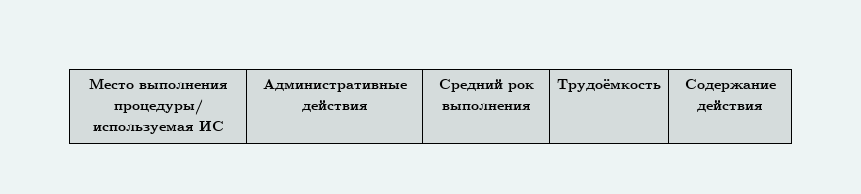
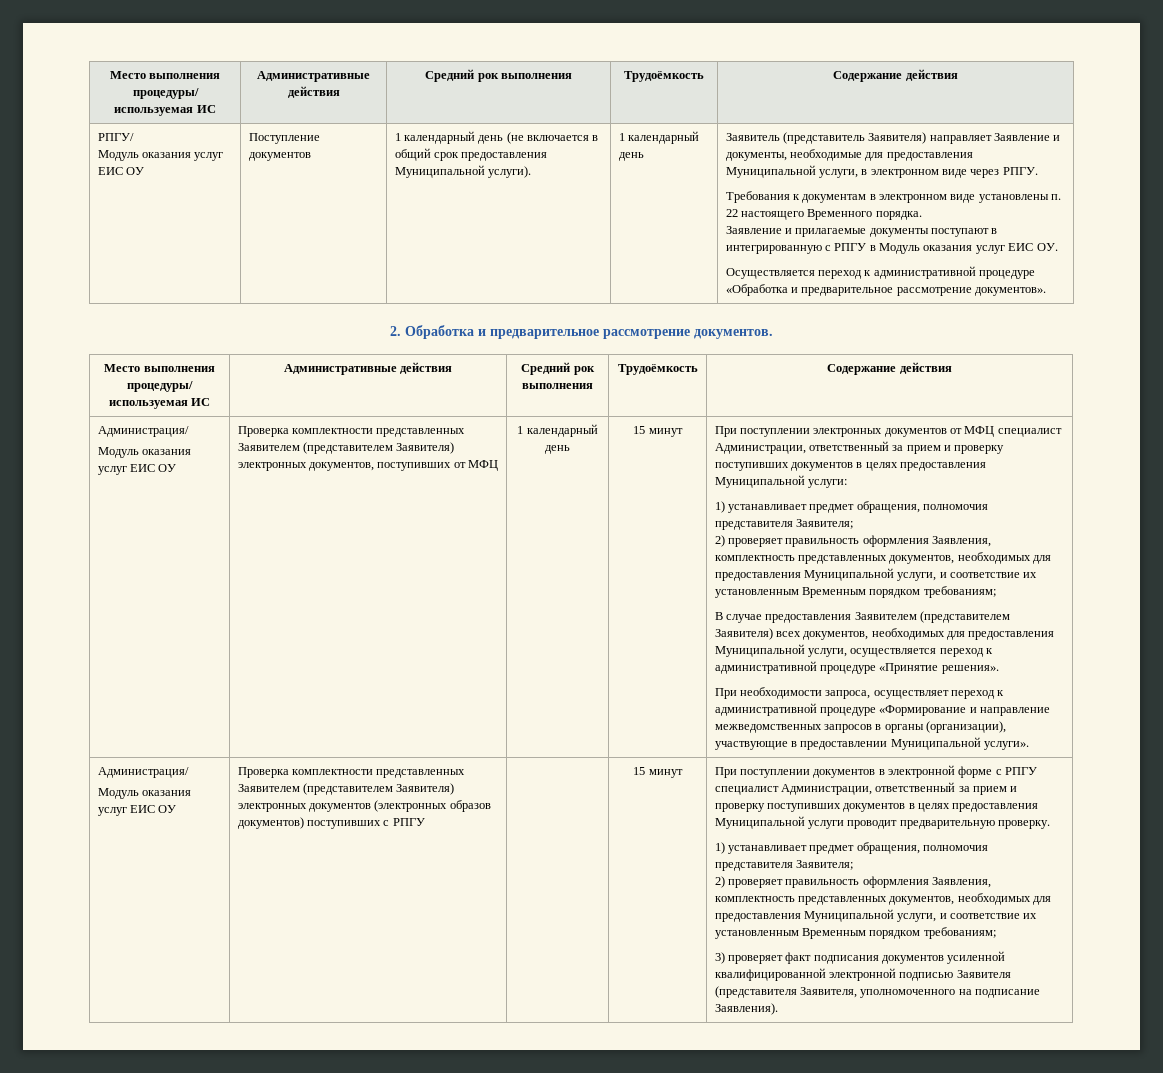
(763, 106) none -> [97,133,134,141] [97,150,224,161] [97,167,144,175] [248,133,320,144] [248,152,311,161] [394,131,599,144] [394,148,548,161] [394,165,531,178] [618,131,699,144] [618,152,644,161] [725,132,1061,144] [725,149,973,161] [725,165,1038,178] [725,191,1062,203] [725,209,922,220] [725,226,998,237] [725,243,1058,254] [725,266,1036,279] [725,284,1047,296] [390,325,773,339] [104,364,215,372] [127,381,193,392] [108,398,211,409] [283,362,453,375] [521,362,595,375] [522,383,593,389] [617,364,698,375] [827,362,952,375] [97,426,189,437] [97,447,191,458] [97,464,177,475] [237,426,466,437] [237,442,455,454] [237,460,499,471] [517,424,598,437] [545,445,570,454] [633,426,683,437] [714,426,1062,437] [714,441,1005,454] [714,462,987,471] [714,475,847,488] [714,501,989,513] [714,519,853,530] [714,535,992,547] [714,552,1052,564] [714,568,1038,581] [714,586,996,598] [714,611,1011,623] [714,628,1055,640] [714,644,994,657] [714,661,999,674] [714,687,1005,699] [714,703,1051,716] [714,721,1007,733] [714,737,1030,750] [97,767,189,778] [97,788,191,799] [97,805,177,816] [237,767,466,778] [237,783,455,795] [237,800,491,812] [237,817,425,829] [633,767,683,778] [714,765,1038,778] [714,782,1018,795] [714,803,1039,812] [714,816,1051,829] [714,842,989,854] [714,860,853,871] [714,876,992,888] [714,893,1052,905] [714,909,1038,922] [714,927,996,939] [714,951,1006,964] [714,968,1011,981] [714,986,1041,998] [714,1003,778,1015] // РПГУ/ // Модуль оказания услуг ЕИС ОУ | Поступление документов | 1 календарный день (не включается в общий срок предоставления Муниципальной услуги). | 1 календарный день | Заявитель (представитель Заявителя) направляет Заявление и документы, необходимые для предоставления Муниципальной услуги, в электронном виде через РПГУ. // Требования к документам в электронном виде установлены п. 22 настоящего Временного порядка. // Заявление и прилагаемые документы поступают в интегрированную с РПГУ в Модуль оказания услуг ЕИС ОУ. // Осуществляется переход к административной процедуре «Обработка и предварительное рассмотрение документов». // 2. Обработка и предварительное рассмотрение документов. // Место выполнения процедуры/ используемая ИС | Административные действия | Средний рок выполнения | Трудоёмкость | Содержание действия // Администрация/ // Модуль оказания услуг ЕИС ОУ | Проверка комплектности представленных Заявителем (представителем Заявителя) электронных документов, поступивших от МФЦ | 1 календарный день | 15 минут | При поступлении электронных документов от МФЦ специалист Администрации, ответственный за прием и проверку поступивших документов в целях предоставления Муниципальной услуги: // 1) устанавливает предмет обращения, полномочия представителя Заявителя; // 2) проверяет правильность оформления Заявления, комплектность представленных документов, необходимых для предоставления Муниципальной услуги, и соответствие их установленным Временным порядком требованиям; // В случае предоставления Заявителем (представителем Заявителя) всех документов, необходимых для предоставления Муниципальной услуги, осуществляется переход к административной процедуре «Принятие решения». // При необходимости запроса, осуществляет переход к административной процедуре «Формирование и направление межведомственных запросов в органы (организации), участвующие в предоставлении Муниципальной услуги». // Администрация/ // Модуль оказания услуг ЕИС ОУ | Проверка комплектности представленных Заявителем (представителем Заявителя) электронных документов (электронных образов документов) поступивших с РПГУ | | 15 минут | При поступлении документов в электронной форме с РПГУ специалист Администрации, ответственный за прием и проверку поступивших документов в целях предоставления Муниципальной услуги проводит предварительную проверку. // 1) устанавливает предмет обращения, полномочия представителя Заявителя; // 2) проверяет правильность оформления Заявления, комплектность представленных документов, необходимых для предоставления Муниципальной услуги, и соответствие их установленным Временным порядком требованиям; // 3) проверяет факт подписания документов усиленной квалифицированной электронной подписью Заявителя (представителя Заявителя, уполномоченного на подписание Заявления).

